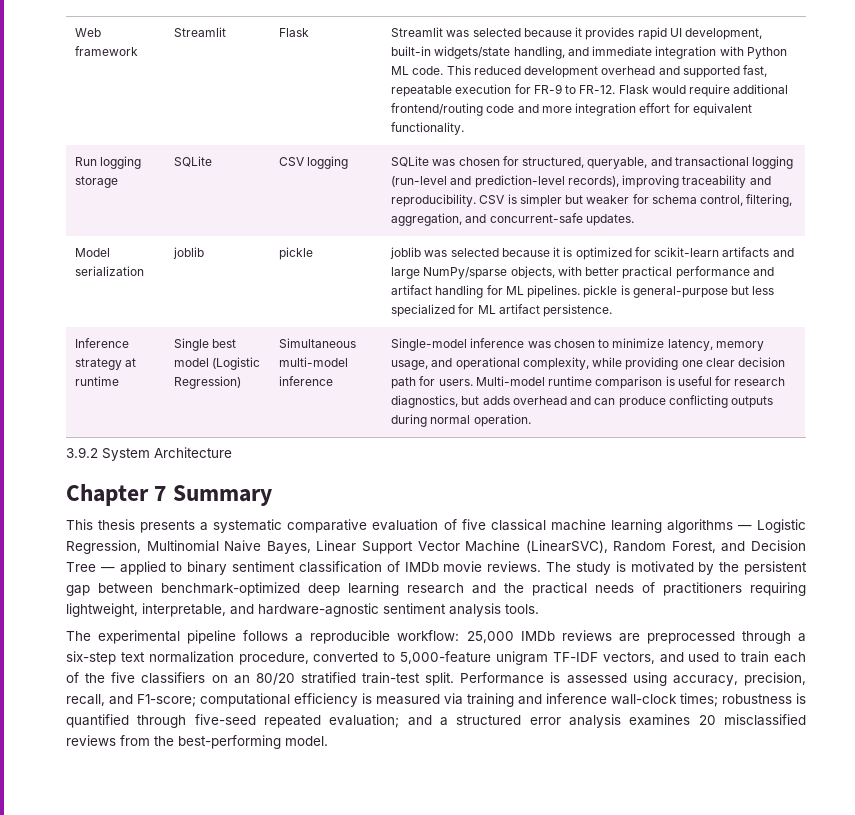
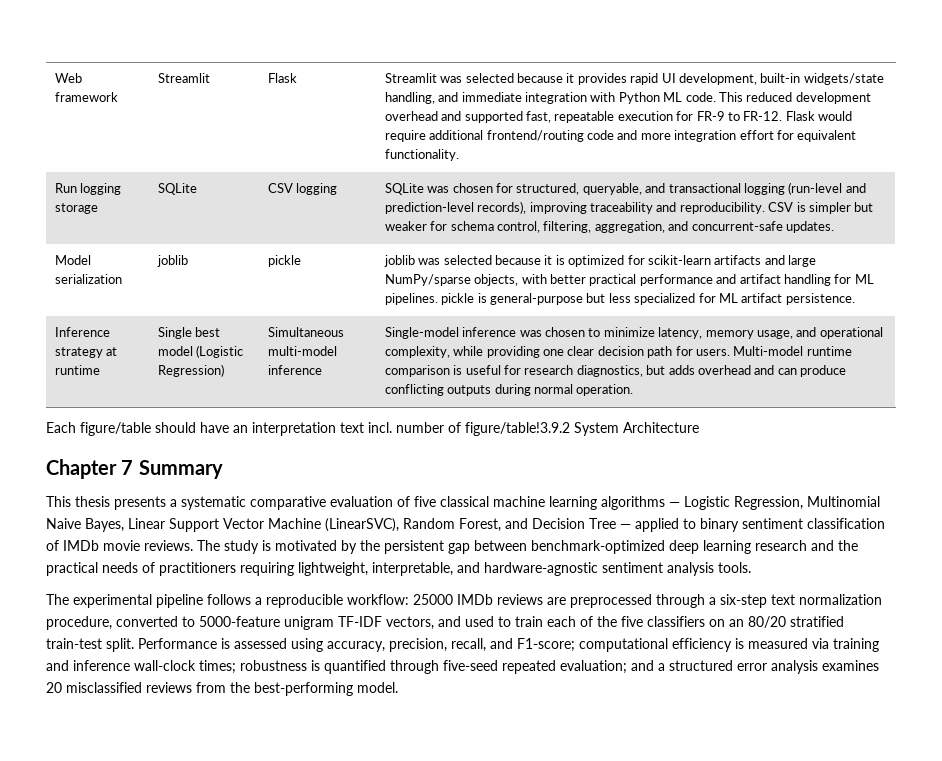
[66,447,98,458] 3.9.2 -> [46,422,570,436] Each figure/table should have an interpretation text incl. number of figure/table!3.9.2
[466,631,514,643] 25,000 -> [413,594,453,605] 25000
[400,651,492,664] 5,000-feature -> [199,616,280,627] 5000-feature

